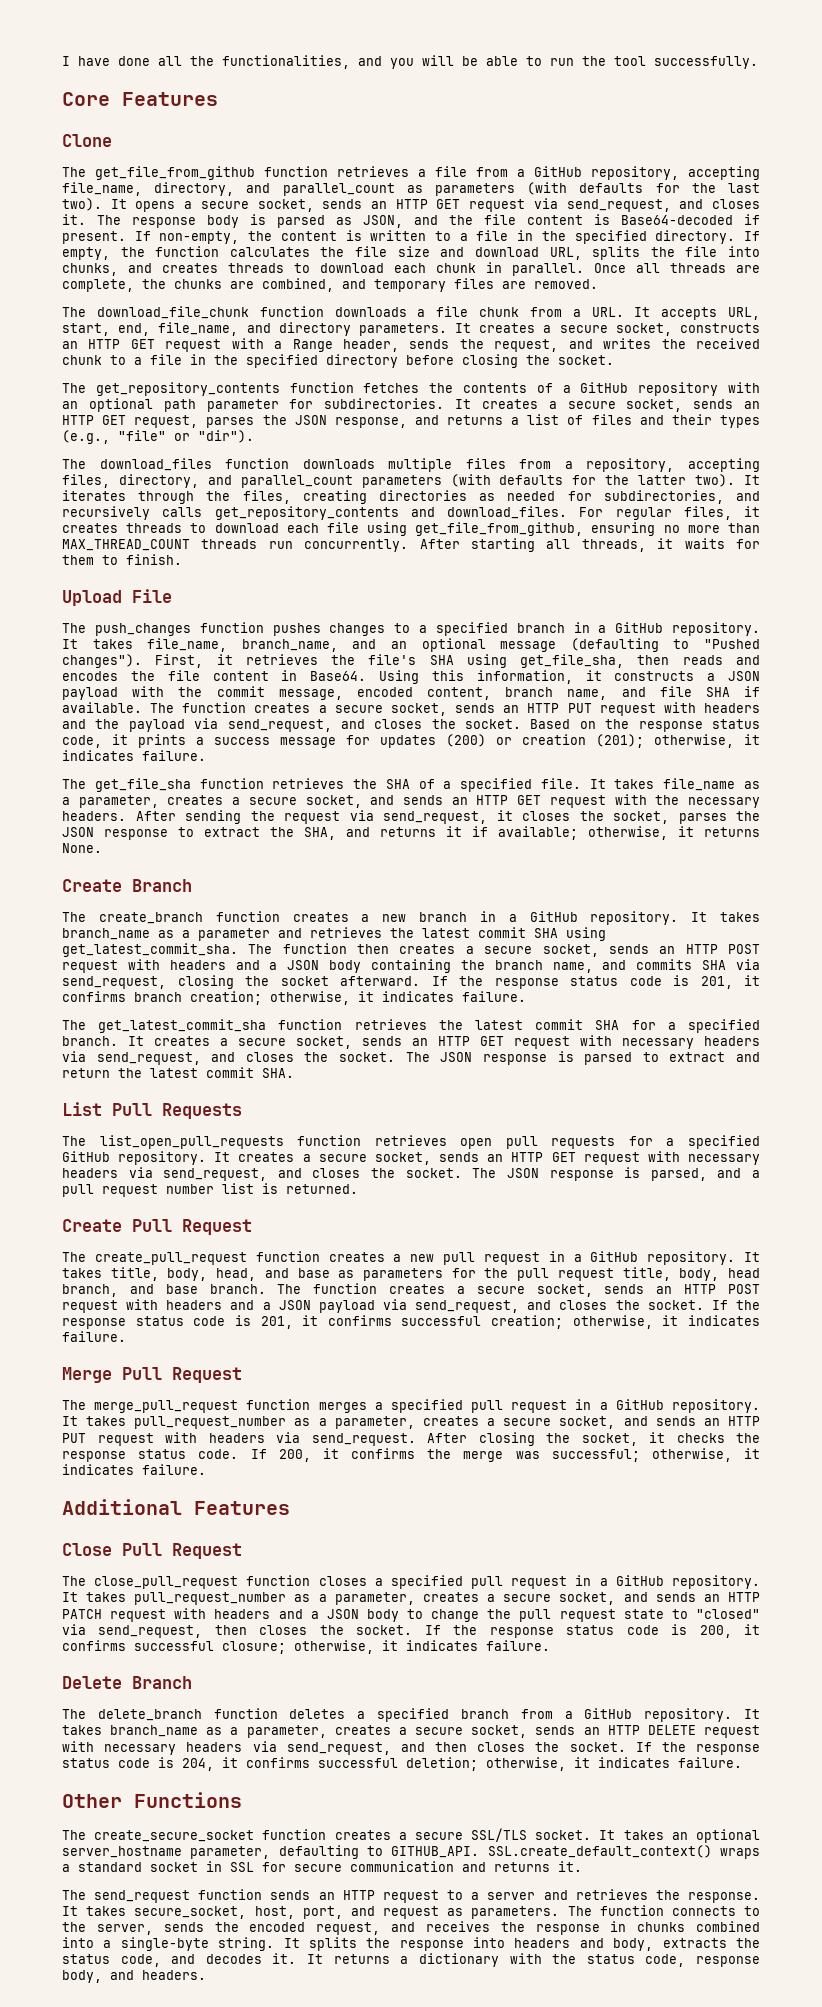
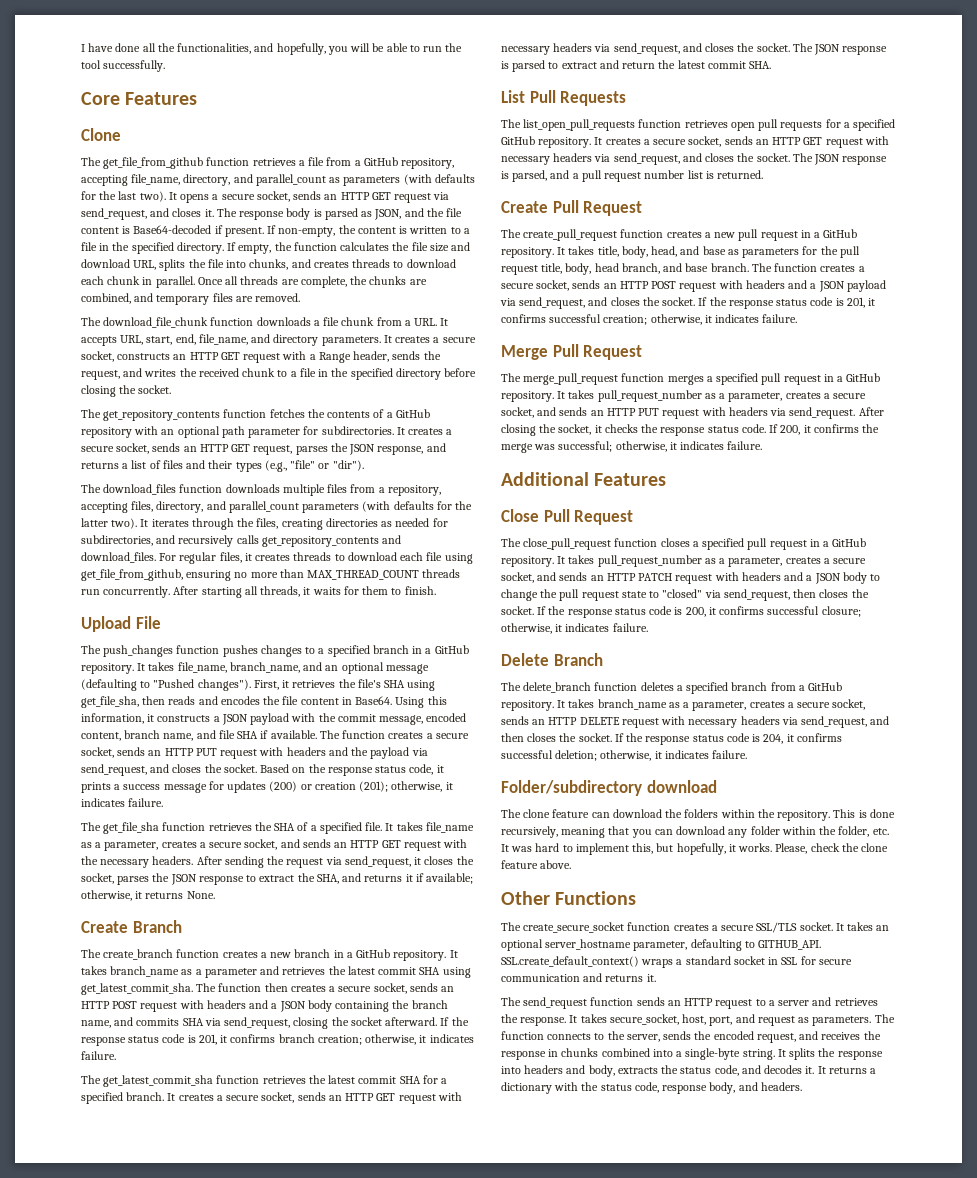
(382, 61) none -> [276,43,326,55] hopefully,
(742, 1762) none -> [501,780,717,796] [501,809,895,821] [501,826,889,838] [501,843,889,855] [501,860,572,869] // Folder/subdirectory download // The clone feature can download the folders within the repository. This is done recursively, meaning that you can download any folder within the folder, etc. It was hard to implement this, but hopefully, it works. Please, check the clone feature above.

